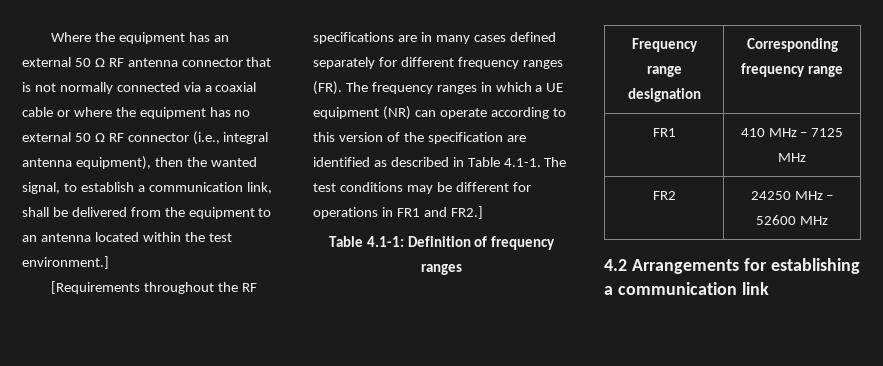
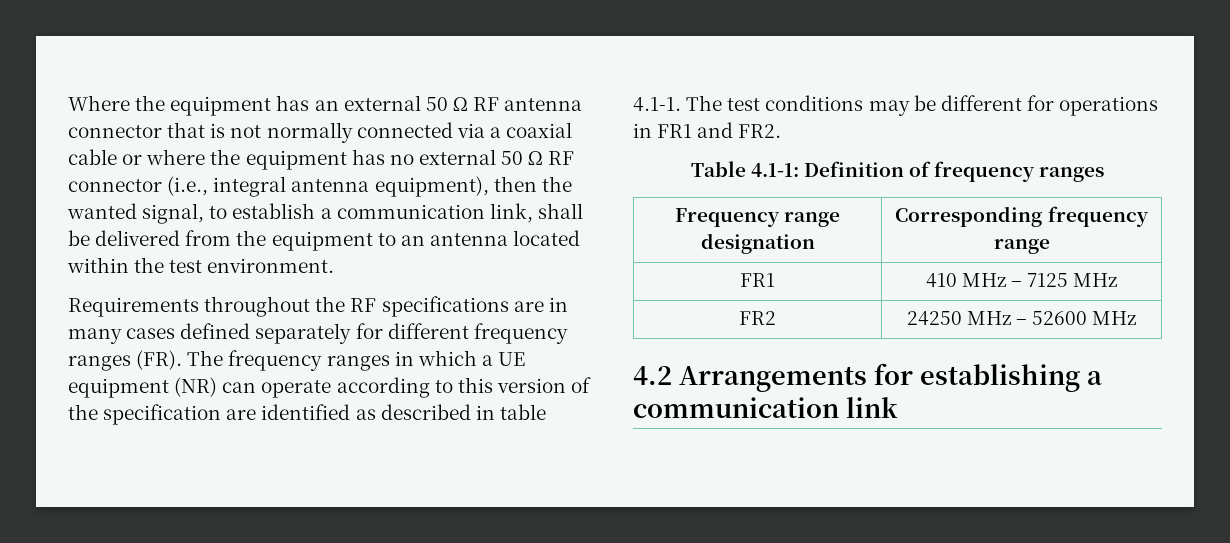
[22,256,109,269] [50,281,140,294] environment.] // [Requirements -> [207,258,335,273] [68,297,199,317] environment. // Requirements
[467,157,500,167] Table -> [499,404,546,420] table
[450,206,483,219] FR2.] -> [738,124,782,138] FR2.

